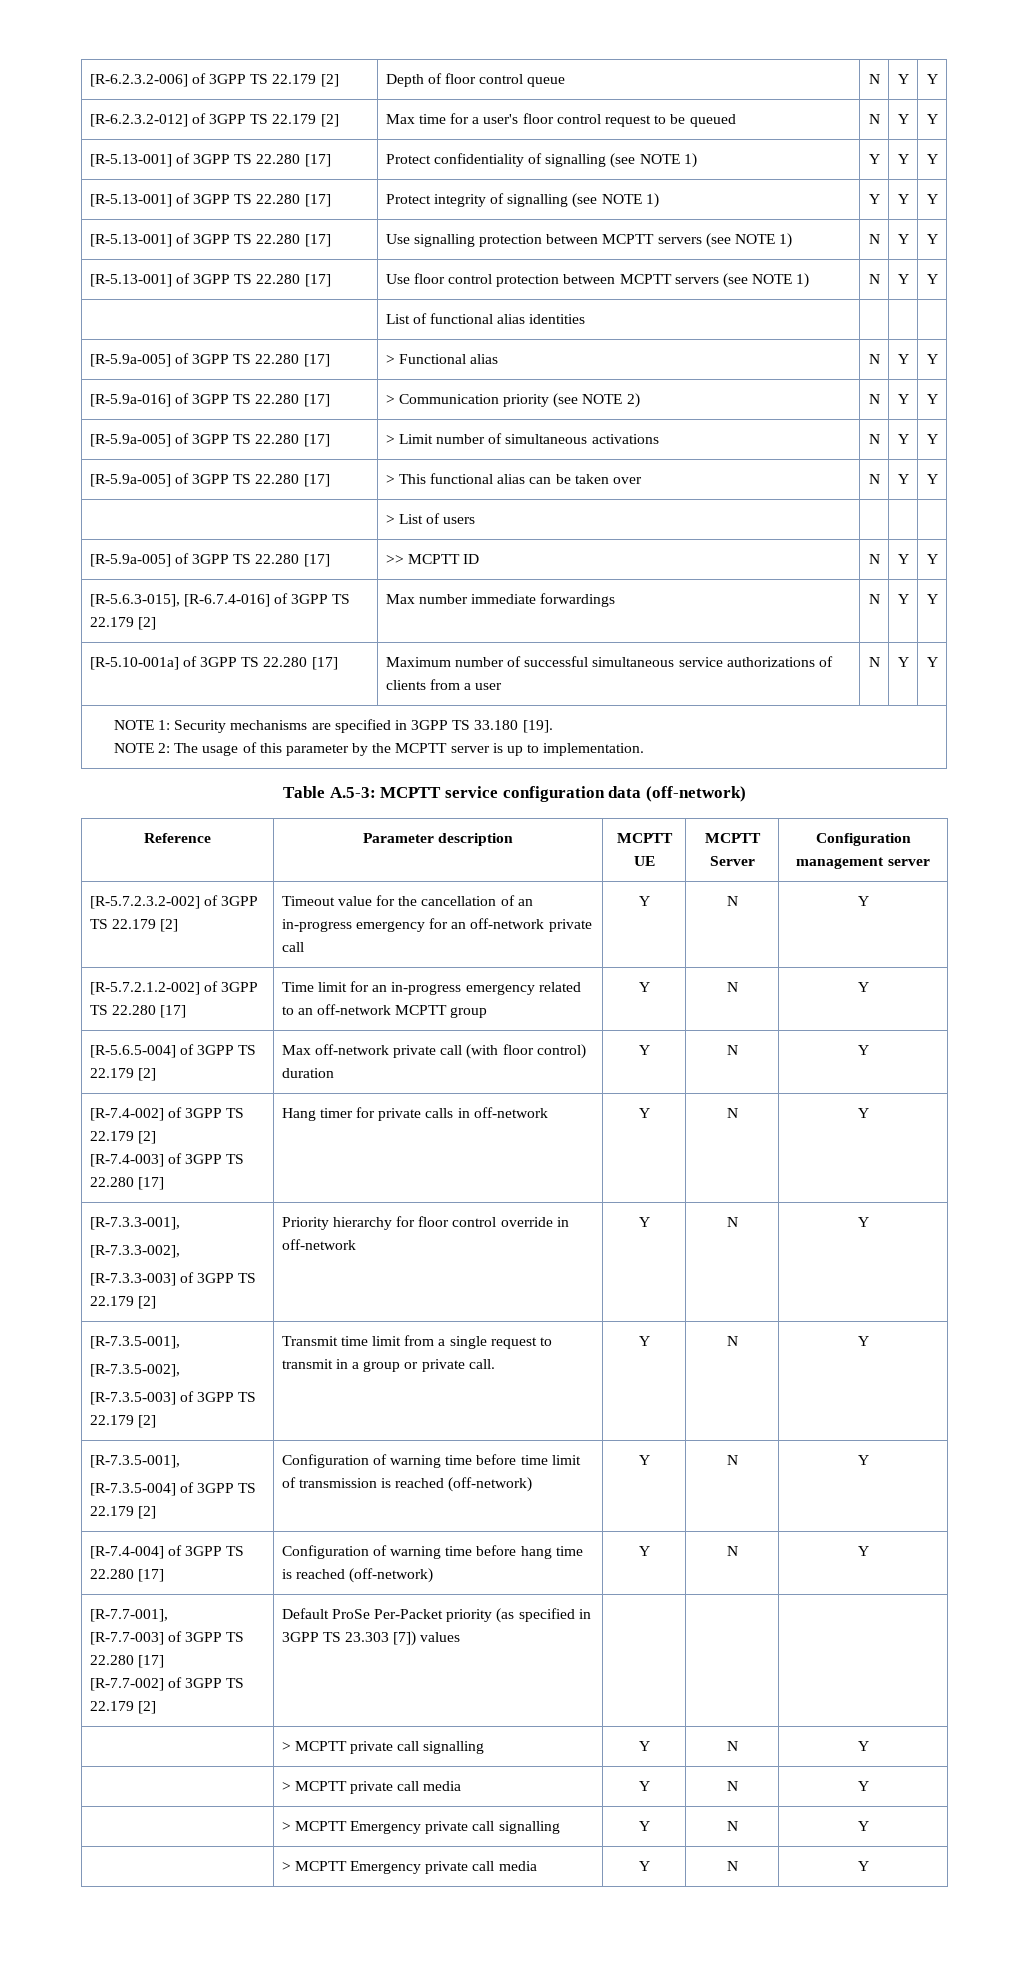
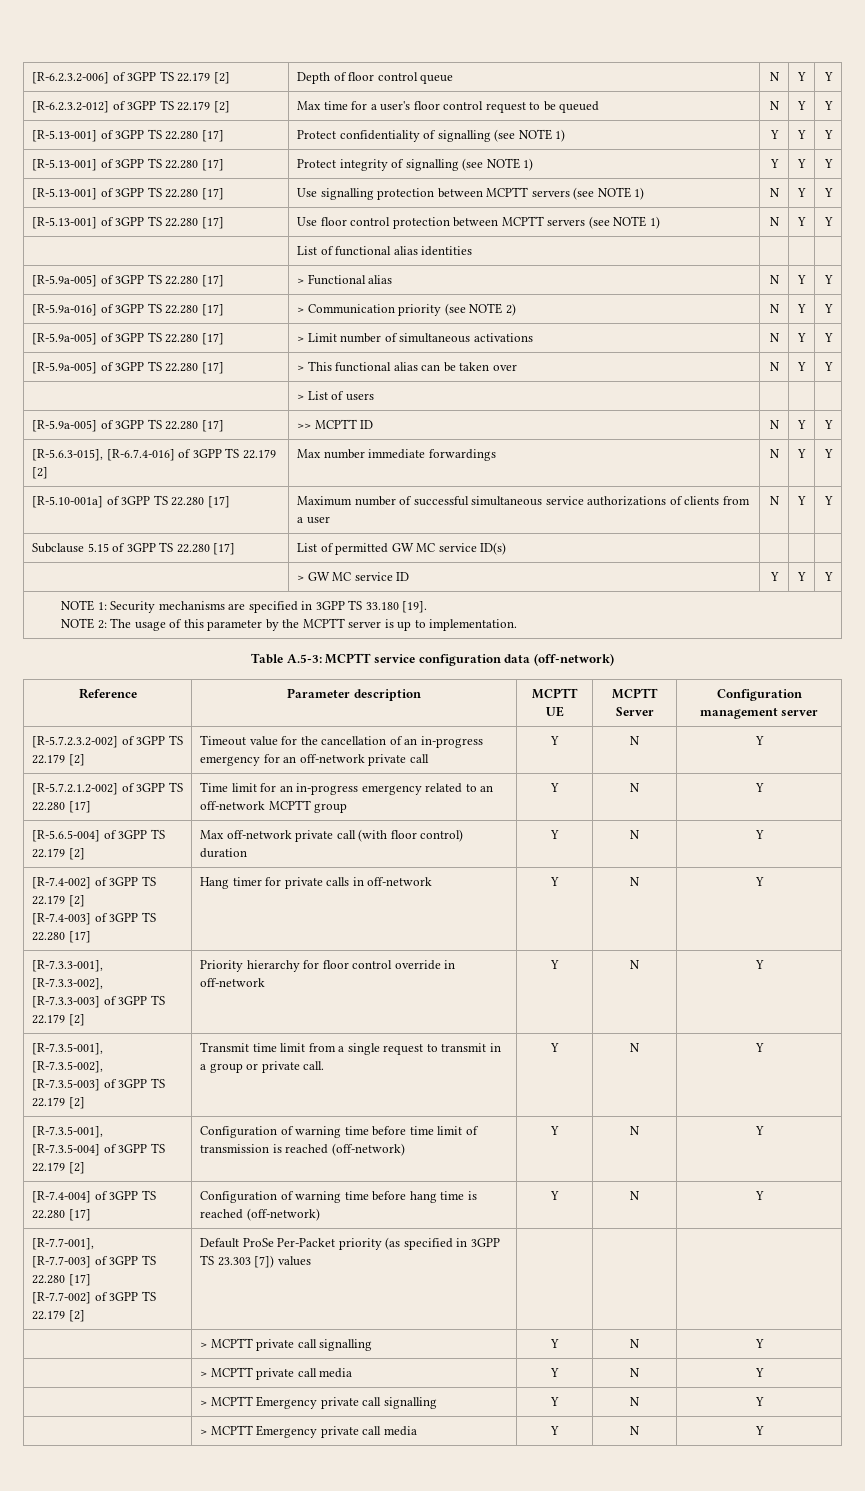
(938, 662) none -> [32,542,236,555] [297,542,507,555] [297,572,410,581] [769,572,779,581] [797,572,806,581] [823,572,833,581] // Subclause 5.15 of 3GPP TS 22.280 [17] | List of permitted GW MC service ID(s) | | | // | > GW MC service ID | Y | Y | Y

